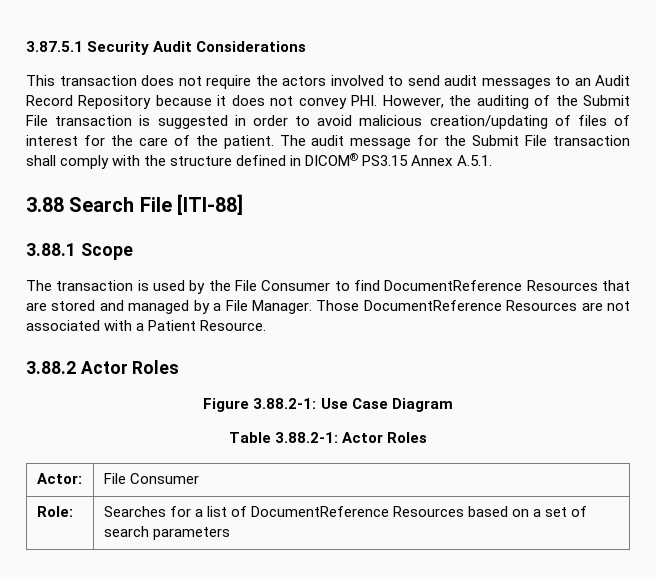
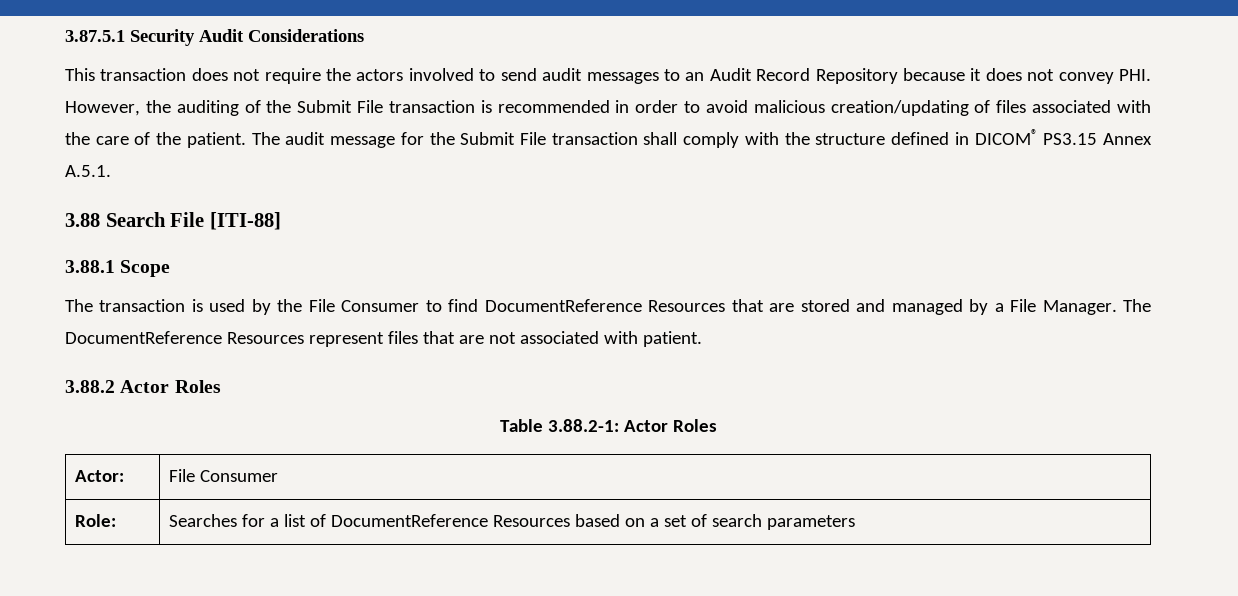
[157,115,228,129] suggested -> [497,100,610,113] recommended
[613,115,630,126] [26,135,105,146] of interest for -> [1032,100,1152,113] associated with
[316,300,578,311] Those DocumentReference Resources -> [1123,299,1151,312] [65,331,455,347] The DocumentReference Resources represent files that
[136,320,267,331] a Patient Resource. -> [642,331,702,347] patient.
[203,398,453,412] // Figure 3.88.2-1: Use Case Diagram -> (221, 386) none

